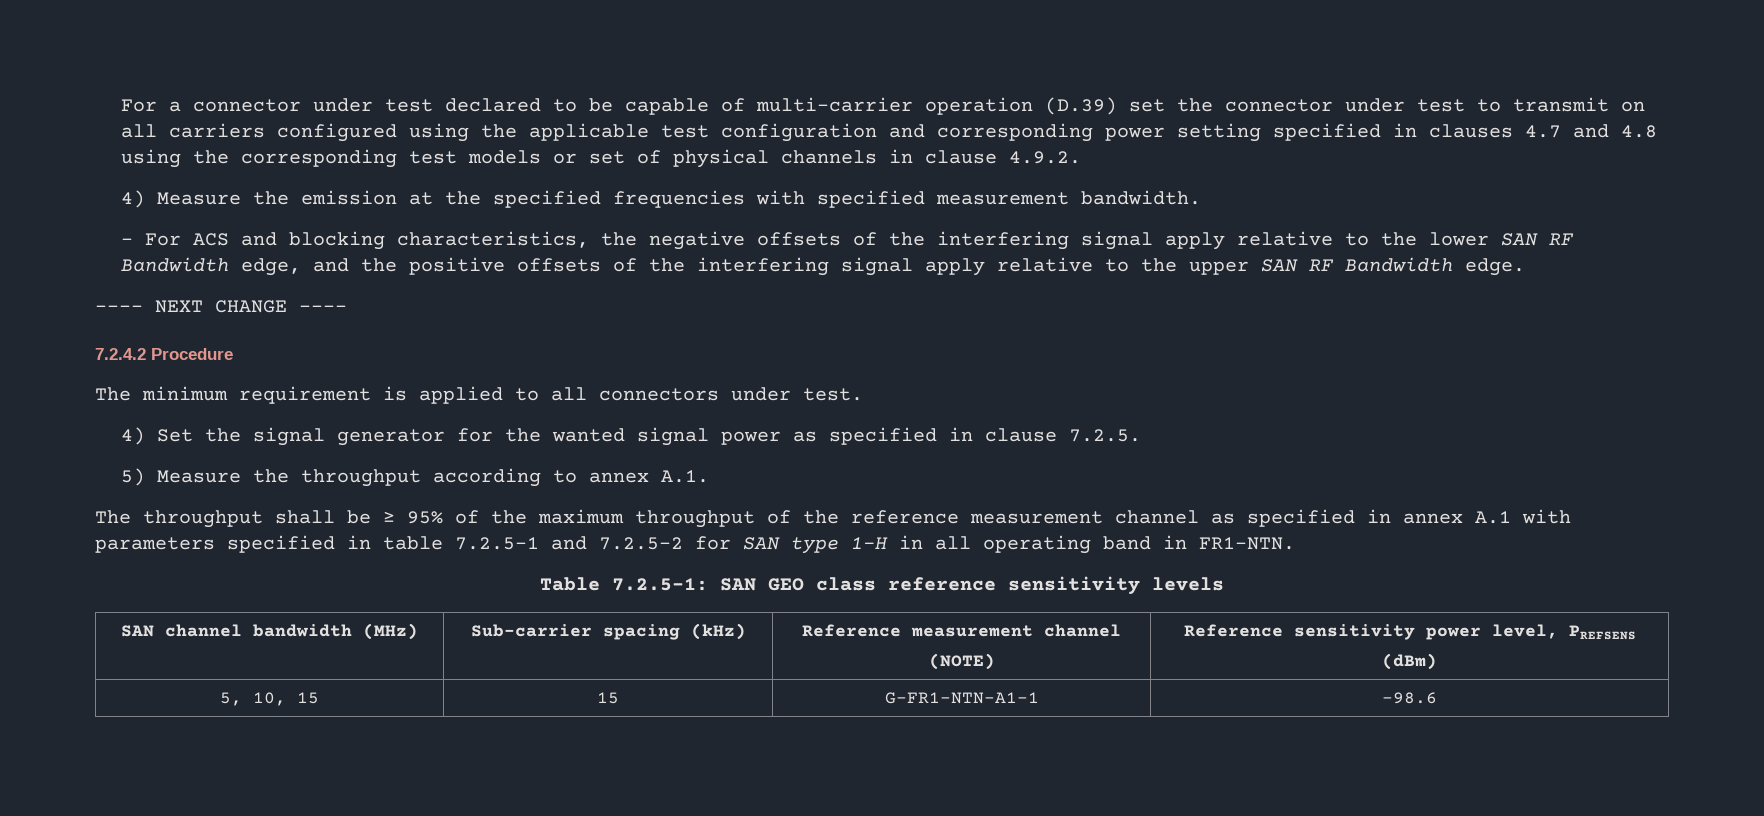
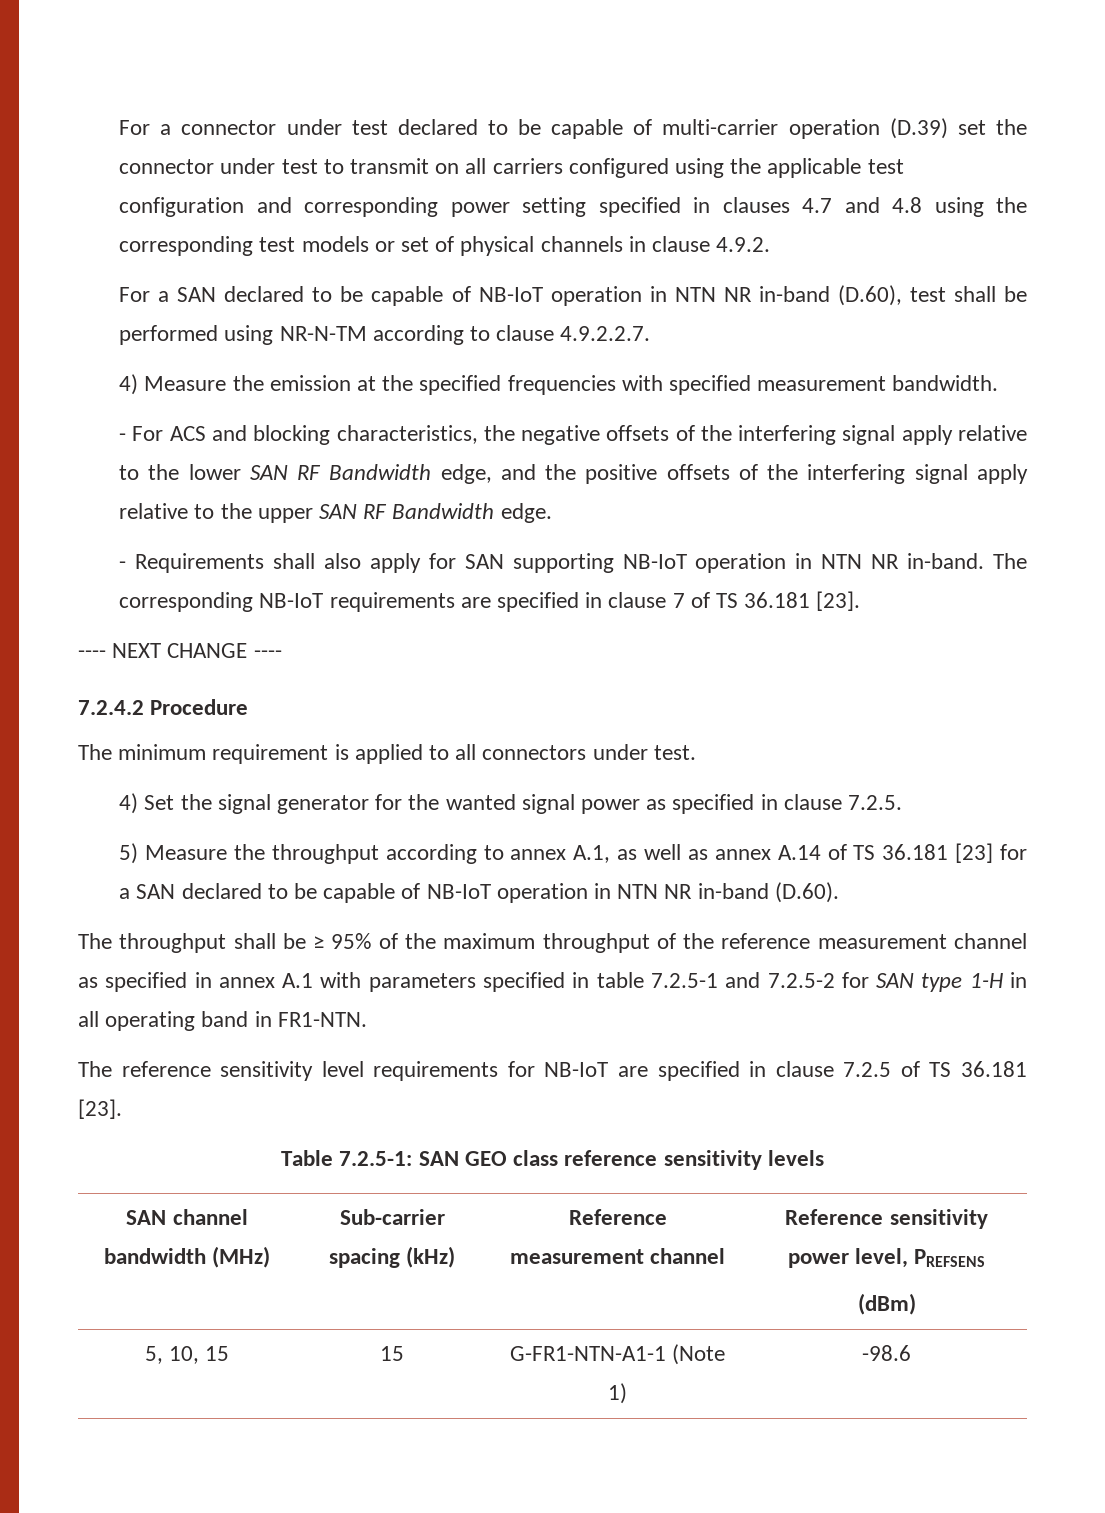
(1081, 157) none -> [119,285,1027,306] [119,325,651,345] // For a SAN declared to be capable of NB-IoT operation in NTN NR in-band (D.60), test shall be performed using NR-N-TM according to clause 4.9.2.2.7.
(1525, 267) none -> [119,553,1027,573] [119,591,861,612] // - Requirements shall also apply for SAN supporting NB-IoT operation in NTN NR in-band. The corresponding NB-IoT requirements are specified in clause 7 of TS 36.181 [23].
[660,470,709,483] A.1. -> [573,843,1027,863] [119,882,839,903] A.1, as well as annex A.14 of TS 36.181 [23] for a SAN declared to be capable of NB-IoT operation in NTN NR in-band (D.60).
(1295, 543) none -> [78,1061,1027,1081] [78,1099,122,1119] // The reference sensitivity level requirements for NB-IoT are specified in clause 7.2.5 of TS 36.181 [23].
[928,653,995,670] // (NOTE) -> (726, 1256) none
(1039, 698) none -> [672,1344,726,1365] [608,1383,627,1404] (Note 1)

